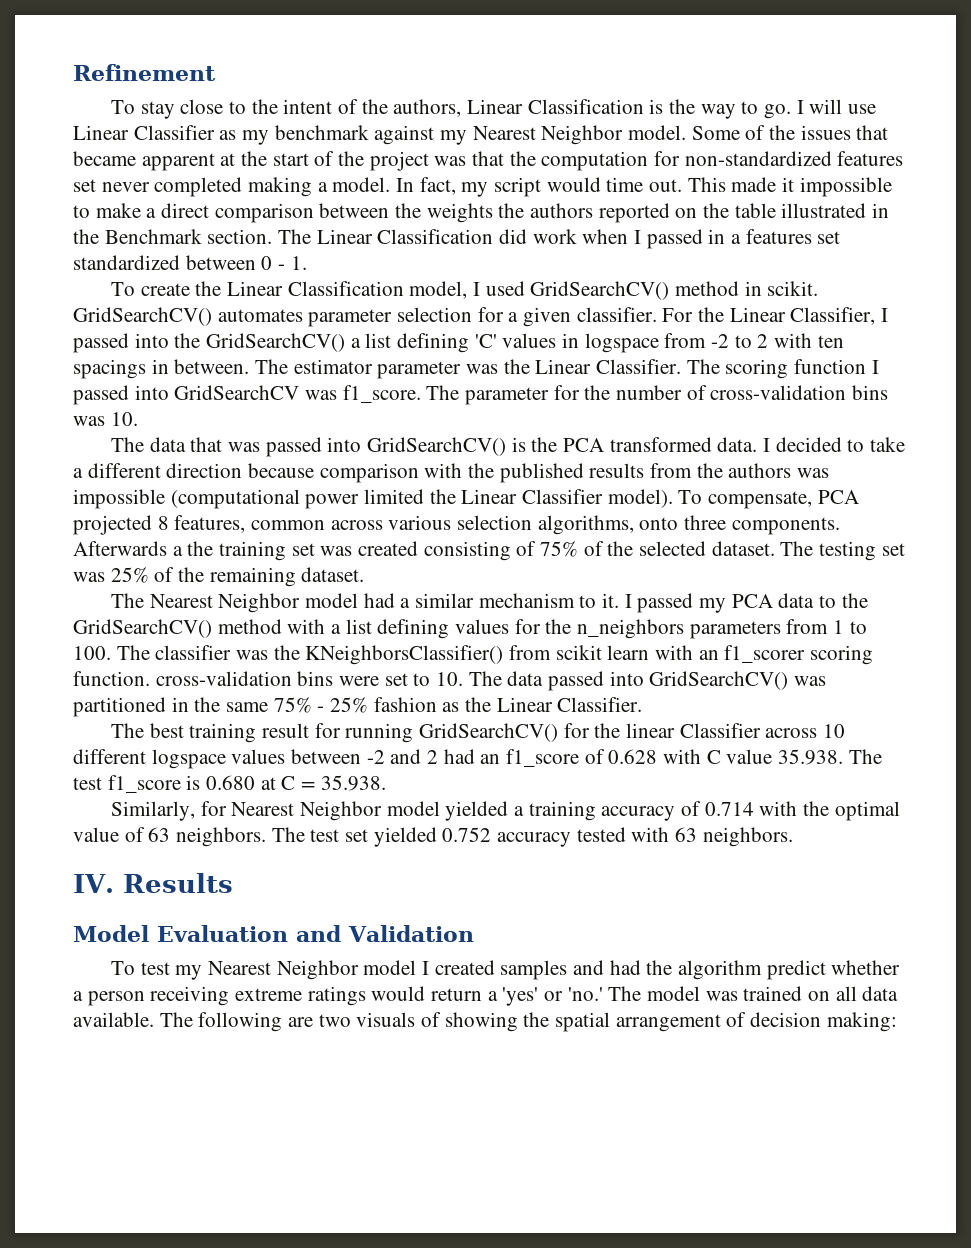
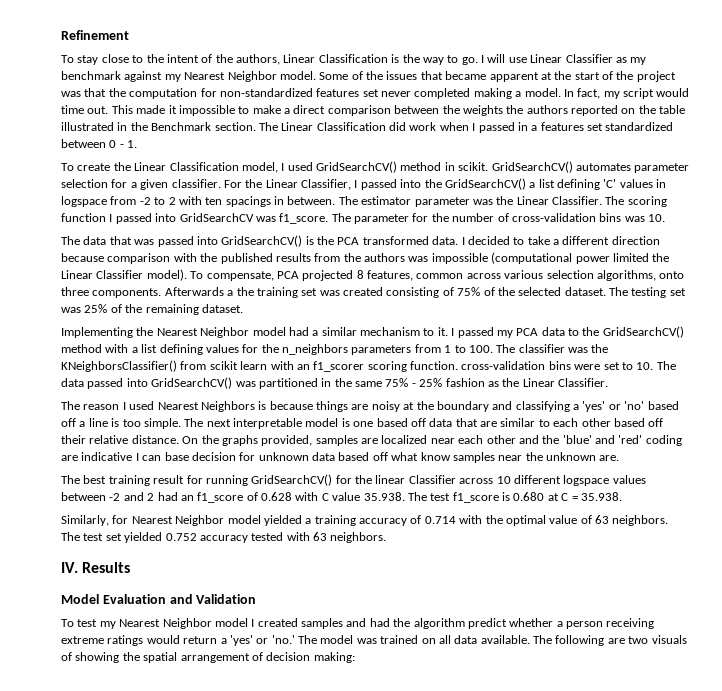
[111,593,145,608] The -> [61,327,154,338] Implementing the
(643, 704) none -> [61,401,679,412] [61,418,664,429] [61,435,682,446] [61,452,620,463] // The reason I used Nearest Neighbors is because things are noisy at the boundary and classifying a 'yes' or 'no' based off a line is too simple. The next interpretable model is one based off data that are similar to each other based off their relative distance. On the graphs provided, samples are localized near each other and the 'blue' and 'red' coding are indicative I can base decision for unknown data based off what know samples near the unknown are.

